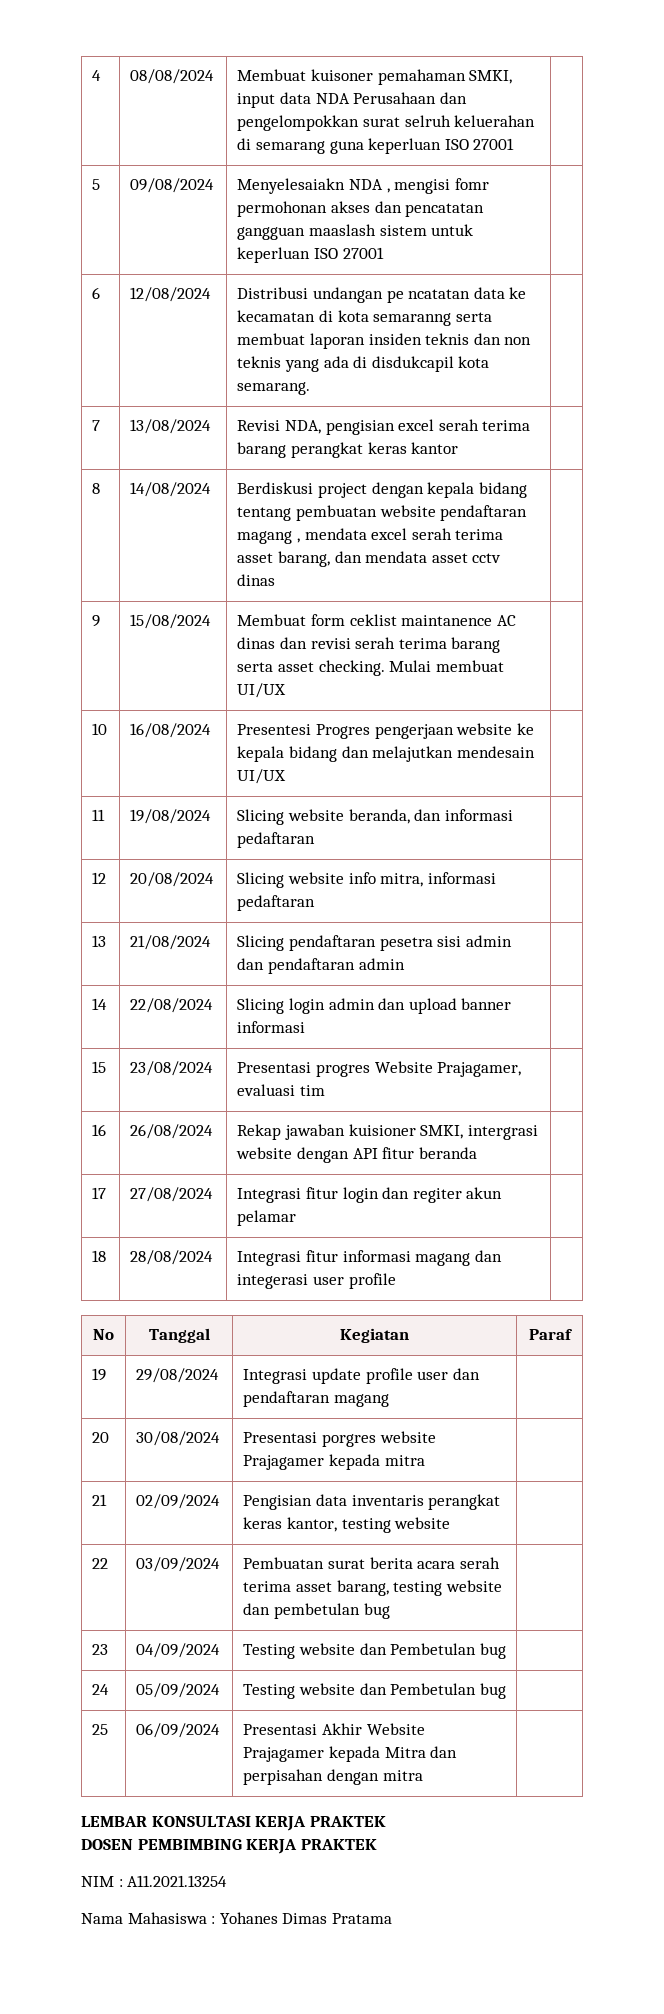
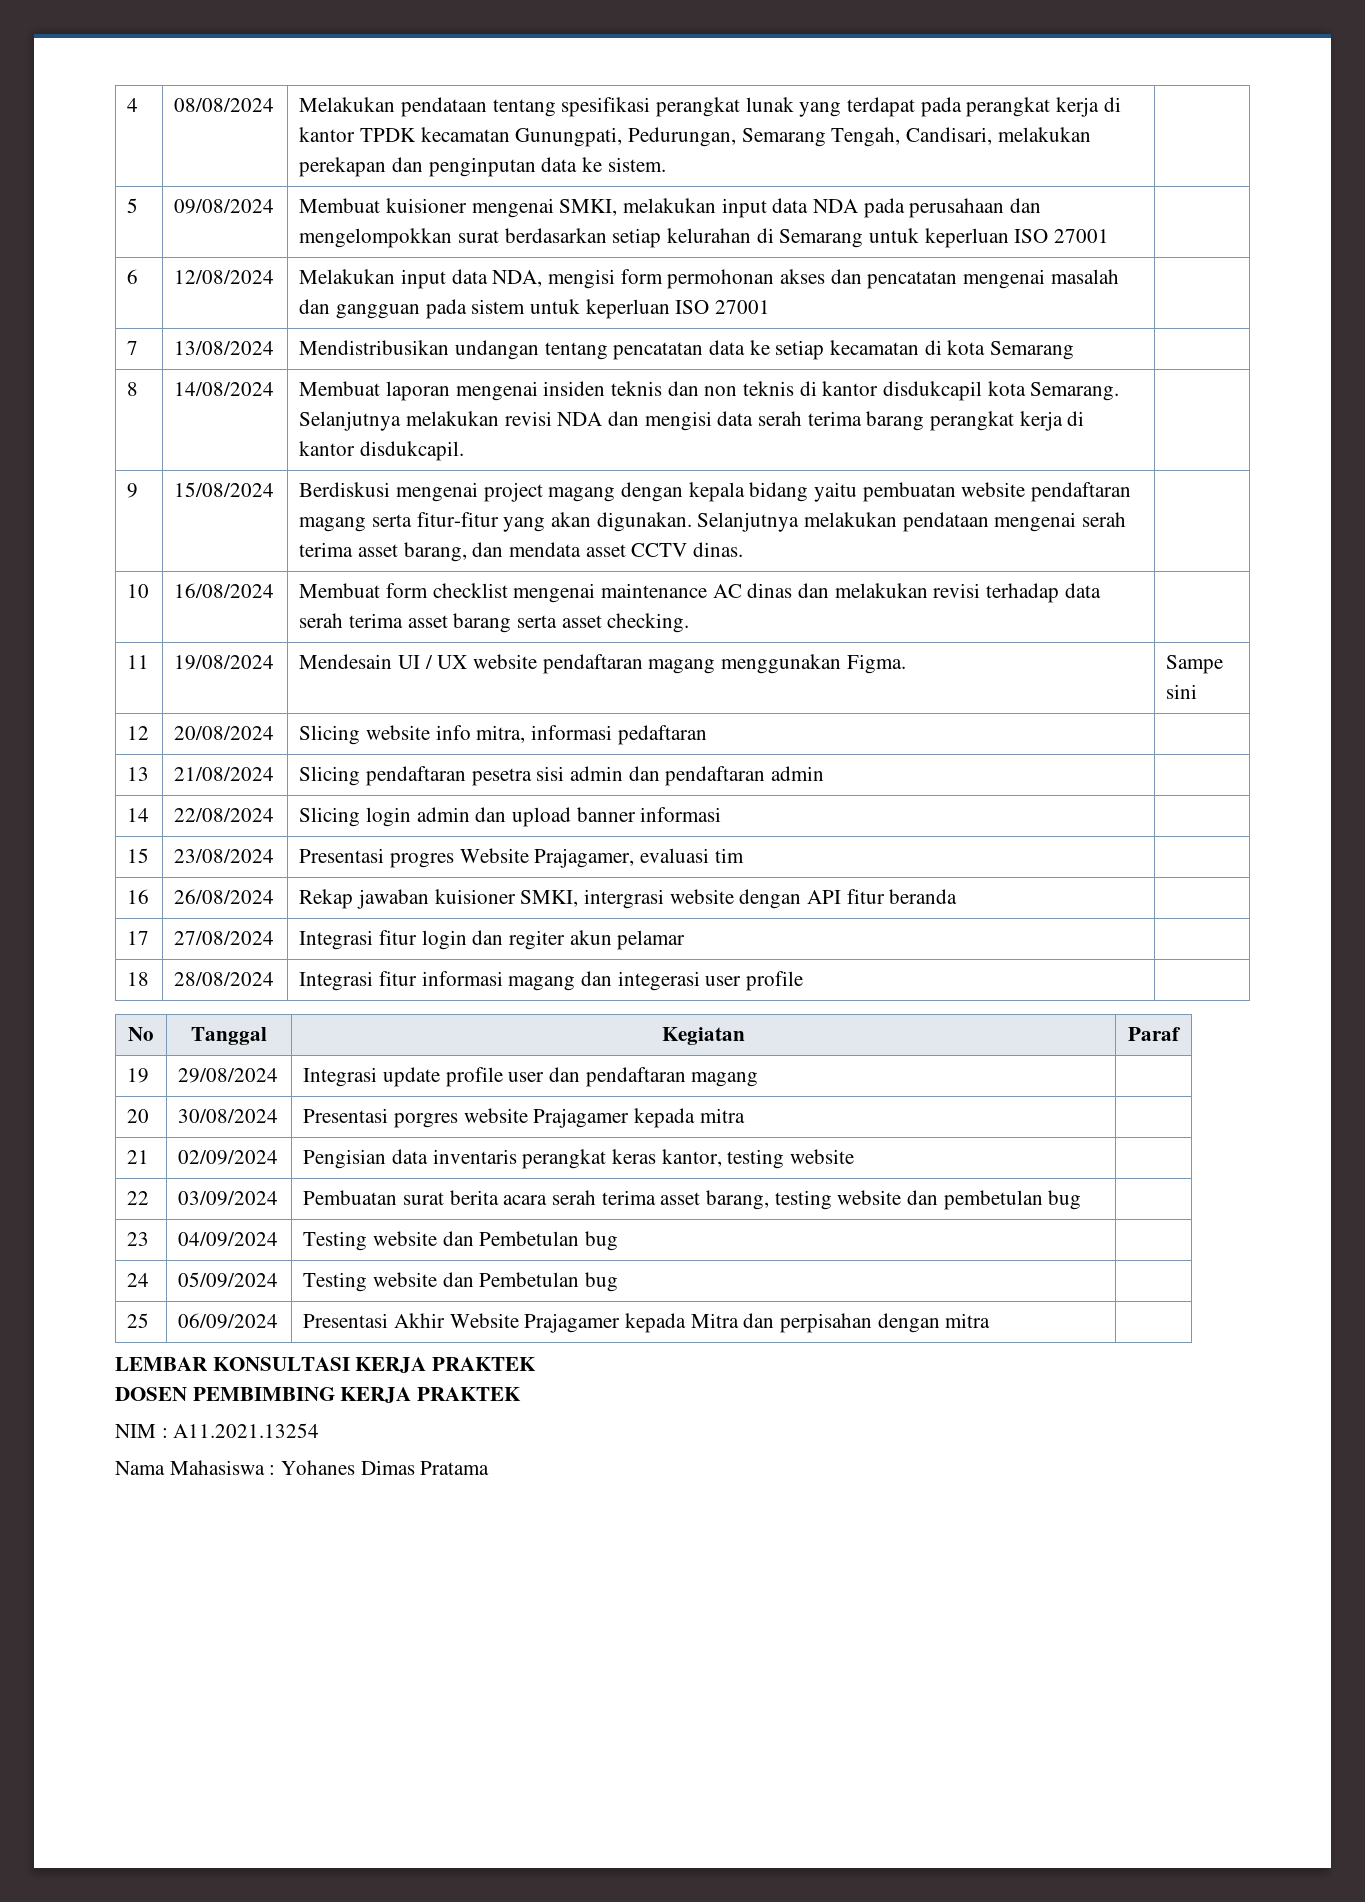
[237,69,513,85] [237,92,467,108] [237,115,536,131] [237,138,515,154] [92,179,101,190] [130,178,215,193] [237,178,489,194] [237,201,485,217] [237,224,427,240] Membuat kuisoner pemahaman SMKI, input data NDA Perusahaan dan pengelompokkan surat selruh keluerahan di semarang guna keperluan ISO 27001 | // 5 | 09/08/2024 | Menyelesaiakn NDA , mengisi fomr permohonan akses dan pencatatan gangguan maaslash sistem -> [299,97,1121,117] [299,127,1091,147] [299,157,666,177] [127,198,139,213] [174,199,275,214] [299,198,1041,218] [299,228,864,248] Melakukan pendataan tentang spesifikasi perangkat lunak yang terdapat pada perangkat kerja di kantor TPDK kecamatan Gunungpati, Pedurungan, Semarang Tengah, Candisari, melakukan perekapan dan penginputan data ke sistem. | // 5 | 09/08/2024 | Membuat kuisioner mengenai SMKI, melakukan input data NDA pada perusahaan dan mengelompokkan surat berdasarkan setiap kelurahan di Semarang
[237,287,527,303] [237,310,492,326] [237,333,532,349] [237,356,490,372] [237,382,311,395] [92,420,101,431] [130,419,212,434] [237,419,531,435] [237,442,459,458] [92,483,101,494] [130,482,212,497] [237,482,367,498] Distribusi undangan pe ncatatan data ke kecamatan di kota semaranng serta membuat laporan insiden teknis dan non teknis yang ada di disdukcapil kota semarang. | // 7 | 13/08/2024 | Revisi NDA, pengisian excel serah terima barang perangkat keras kantor | // 8 | 14/08/2024 | Berdiskusi project -> [299,269,1119,289] [299,299,770,319] [127,341,139,355] [174,341,275,355] [299,340,1074,360] [127,382,139,396] [174,382,275,396] [299,381,1120,401] [299,411,1085,431] [299,441,464,461] [127,483,139,498] [174,482,275,497] [299,482,616,502] Melakukan input data NDA, mengisi form permohonan akses dan pencatatan mengenai masalah dan gangguan pada sistem untuk keperluan ISO 27001 | // 7 | 13/08/2024 | Mendistribusikan undangan tentang pencatatan data ke setiap kecamatan di kota Semarang | // 8 | 14/08/2024 | Membuat laporan mengenai insiden teknis dan non teknis di kantor disdukcapil kota Semarang. Selanjutnya melakukan revisi NDA dan mengisi data serah terima barang perangkat kerja di kantor disdukcapil. | // 9 | 15/08/2024 | Berdiskusi mengenai project magang
[237,507,292,521] tentang -> [813,482,857,502] yaitu
[296,528,408,543] , mendata excel -> [371,512,1077,532] serta fitur-fitur yang akan digunakan. Selanjutnya melakukan pendataan mengenai
[472,553,502,563] [237,574,276,586] [92,615,101,627] [130,614,212,629] [237,614,516,626] [237,637,501,653] [237,660,504,676] [237,683,287,698] [92,723,108,735] [130,723,212,738] [237,723,534,739] [237,746,535,762] [237,769,287,784] [92,809,106,821] [130,809,212,824] [237,809,513,825] [237,832,316,848] cctv dinas | // 9 | 15/08/2024 | Membuat form ceklist maintanence AC dinas dan revisi serah terima barang serta asset checking. Mulai membuat UI/UX | // 10 | 16/08/2024 | Presentesi Progres pengerjaan website ke kepala bidang dan melajutkan mendesain UI/UX | // 11 | 19/08/2024 | Slicing website beranda, dan informasi pedaftaran | -> [631,542,743,557] [127,584,150,598] [174,583,275,598] [299,583,1101,603] [299,613,690,633] [127,655,150,669] [174,655,275,670] [299,654,906,674] [1166,655,1224,674] [1166,684,1198,699] CCTV dinas. | // 10 | 16/08/2024 | Membuat form checklist mengenai maintenance AC dinas dan melakukan revisi terhadap data serah terima asset barang serta asset checking. | // 11 | 19/08/2024 | Mendesain UI / UX website pendaftaran magang menggunakan Figma. | Sampe sini

